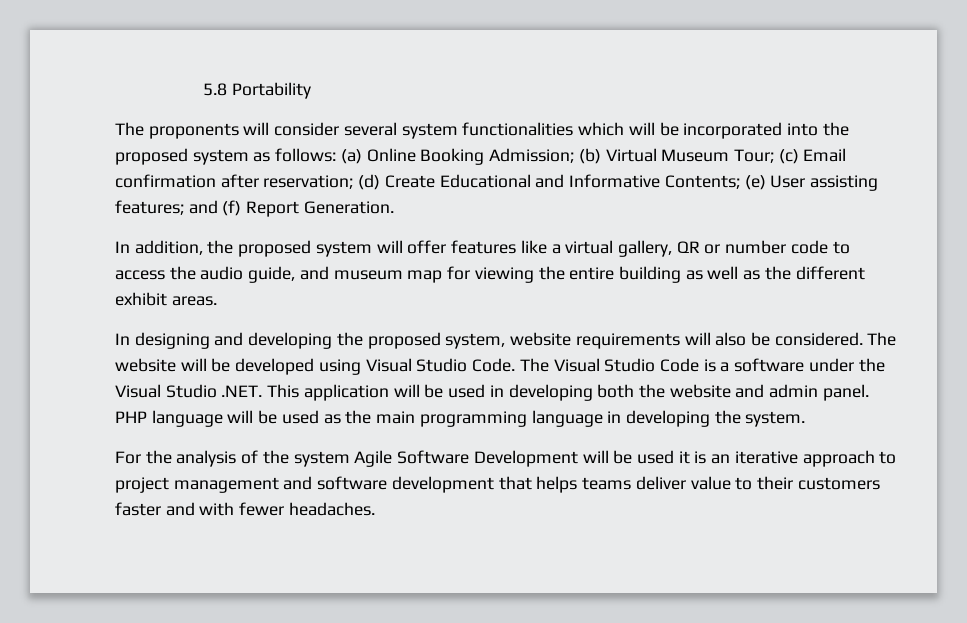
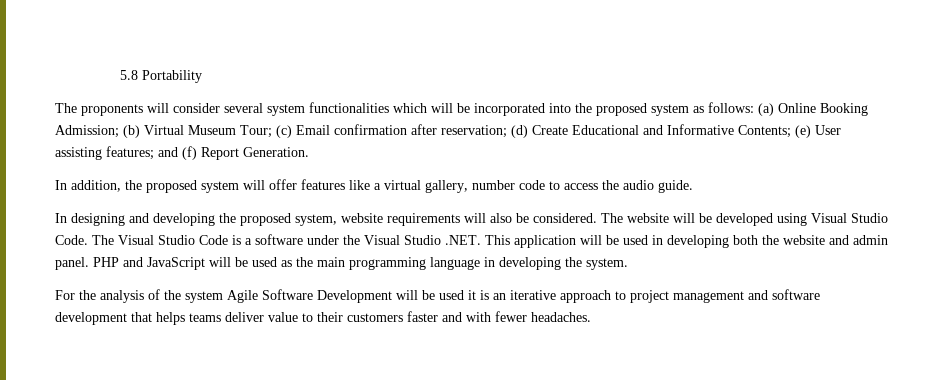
[676,241,721,254] QR or -> (468, 186) none
[248,266,865,283] [115,292,217,306] guide, and museum map for viewing the entire building as well as the different exhibit areas. -> [658,180,693,193] guide.
[151,410,223,427] language -> [123,257,205,270] and JavaScript

